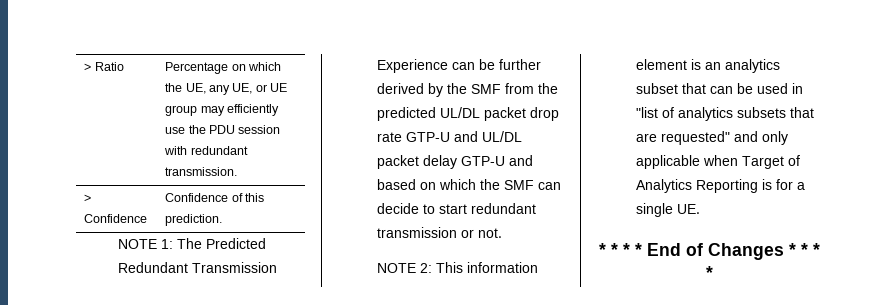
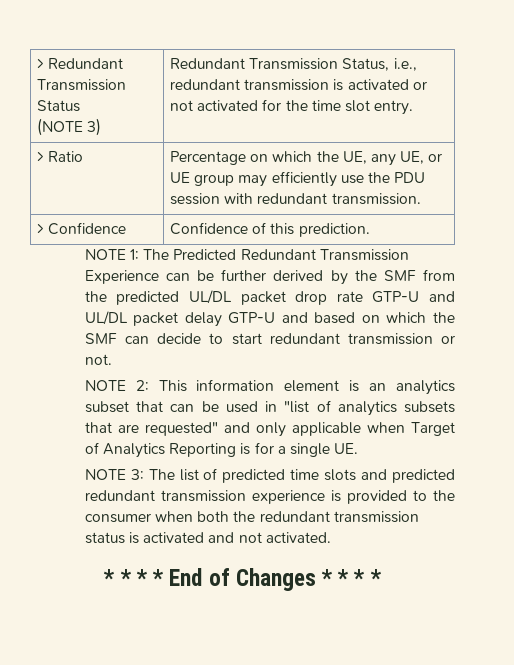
[84,63,92,71] > -> [37,58,124,69] [37,79,127,91] [37,100,81,112] [37,118,102,136] [170,58,417,71] [170,79,427,91] [170,99,414,115] [37,151,45,162] > Redundant Transmission Status // (NOTE 3) | Redundant Transmission Status, i.e., redundant transmission is activated or not activated for the time slot entry. // >
(701, 209) none -> [84,468,455,483] [84,490,455,504] [84,511,419,523] [84,532,331,544] // NOTE 3: The list of predicted time slots and predicted redundant transmission experience is provided to the consumer when both the redundant transmission status is activated and not activated.

